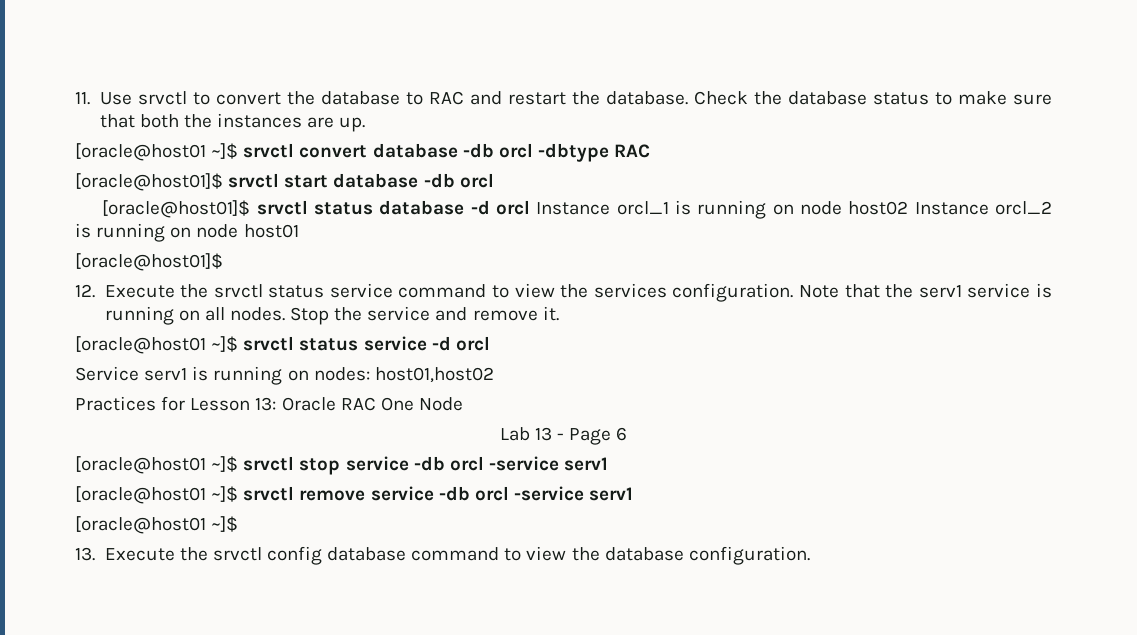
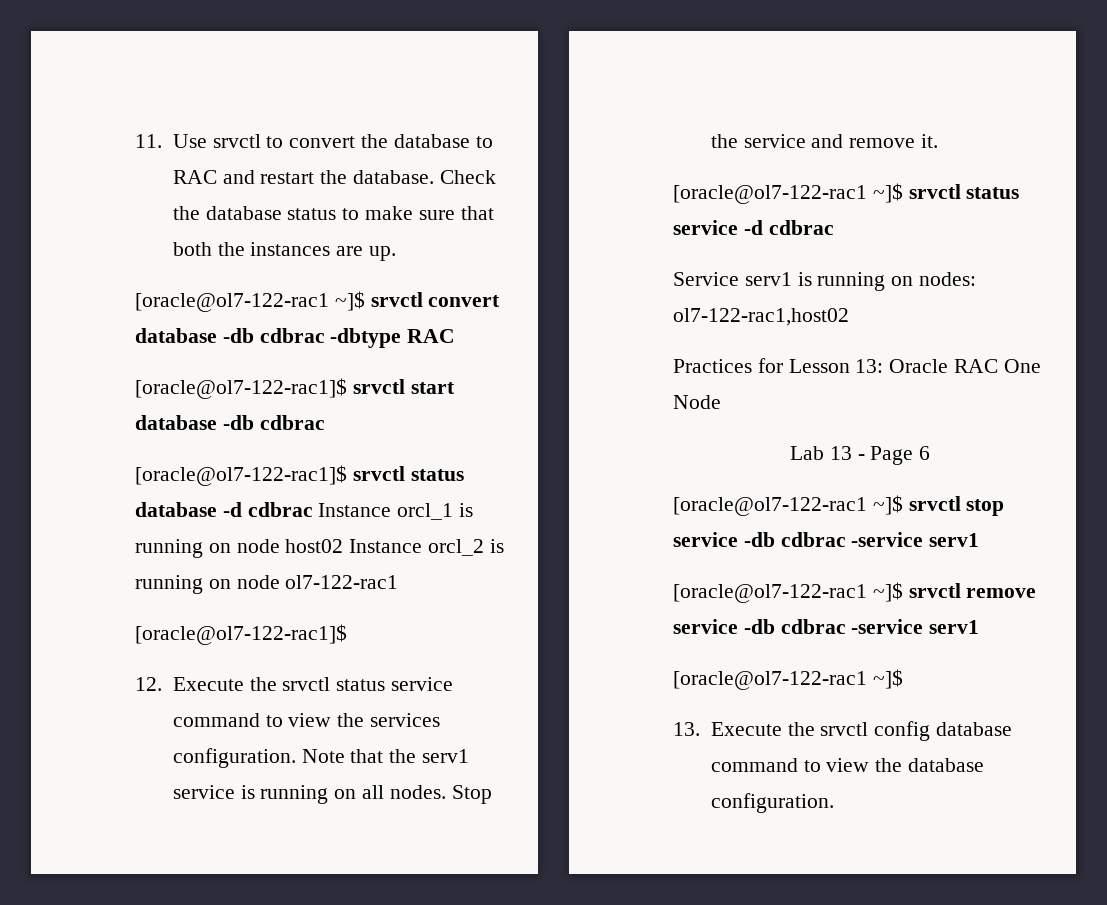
[75,143,206,161] [oracle@host01 -> [135,293,329,312] [oracle@ol7-122-rac1
[498,143,533,158] orcl -> [259,328,325,343] cdbrac
[75,173,223,191] [oracle@host01]$ -> [135,378,347,399] [oracle@ol7-122-rac1]$
[459,173,494,188] [102,200,251,218] orcl // [oracle@host01]$ -> [259,415,325,430] [135,465,347,486] cdbrac // [oracle@ol7-122-rac1]$
[495,200,530,215] orcl -> [247,502,313,517] cdbrac
[243,224,299,238] [75,253,223,271] host01 // [oracle@host01]$ -> [285,575,399,589] [135,624,347,645] ol7-122-rac1 // [oracle@ol7-122-rac1]$
[75,336,206,354] [oracle@host01 -> [673,185,867,204] [oracle@ol7-122-rac1
[455,336,490,351] orcl -> [768,220,834,235] cdbrac
[374,367,494,383] host01,host02 -> [673,308,849,326] ol7-122-rac1,host02
[75,456,206,474] [oracle@host01 -> [673,497,867,516] [oracle@ol7-122-rac1
[449,456,609,471] [75,486,206,504] orcl -service serv1 // [oracle@host01 -> [780,532,980,547] [673,584,867,603] cdbrac -service serv1 // [oracle@ol7-122-rac1
[474,486,634,501] [75,516,206,534] orcl -service serv1 // [oracle@host01 -> [780,619,980,634] [673,671,867,690] cdbrac -service serv1 // [oracle@ol7-122-rac1

